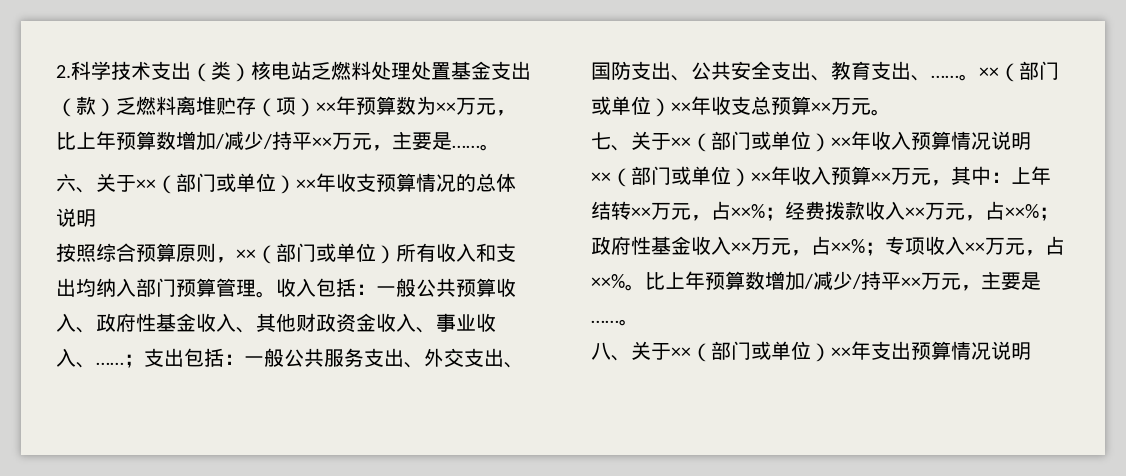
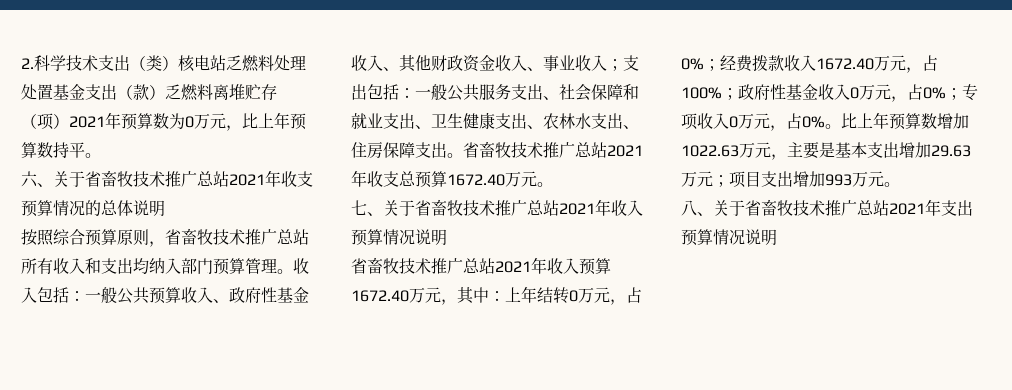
[316,102,336,113] ×× -> [69,116,105,128] 2021
[436,102,456,113] ×× -> [185,116,194,128] 0
[176,131,500,151] [56,173,316,194] 增加/减少/持平××万元，主要是……。 // 六、关于××（部门或单位）×× -> [53,142,101,158] [21,170,265,187] 持平。 // 六、关于省畜牧技术推广总站2021
[236,243,396,264] ××（部门或单位） -> [165,228,309,245] 省畜牧技术推广总站
[76,362,124,368] 、…… -> (607, 63) none
[424,348,524,368] [591,61,1059,82] [591,96,691,117] 外交支出、国防支出、公共安全支出、教育支出、……。××（部门或单位）×× -> [559,84,639,101] [351,112,639,130] [351,141,643,159] 社会保障和就业支出、卫生健康支出、农林水支出、住房保障支出。省畜牧技术推广总站2021
[811,102,831,113] ×× -> [447,174,505,186] 1672.40
[671,131,851,152] ××（部门或单位）×× -> [415,199,595,216] 省畜牧技术推广总站2021
[591,166,891,187] ××（部门或单位）××年收入预算×× -> [351,257,611,275] [351,290,409,302] 省畜牧技术推广总站2021年收入预算1672.40
[631,201,765,221] ××万元，占××% -> [569,287,642,305] [681,58,704,70] 0万元，占0%
[905,201,1039,221] ××万元，占××% -> [816,55,938,73] [681,87,722,99] 1672.40万元，占100%
[731,236,865,256] ××万元，占××% -> [850,84,946,102] 0万元，占0%
[965,236,1065,256] [591,274,625,288] ××万元，占××% -> [729,113,825,131] 0万元，占0%
[804,271,1041,291] [591,319,639,326] [591,341,851,362] /减少/持平××万元，主要是……。 // 八、关于××（部门或单位）×× -> [681,142,971,160] [681,171,900,188] [681,199,925,216] 1022.63万元，主要是基本支出增加29.63万元；项目支出增加993万元。 // 八、关于省畜牧技术推广总站2021

